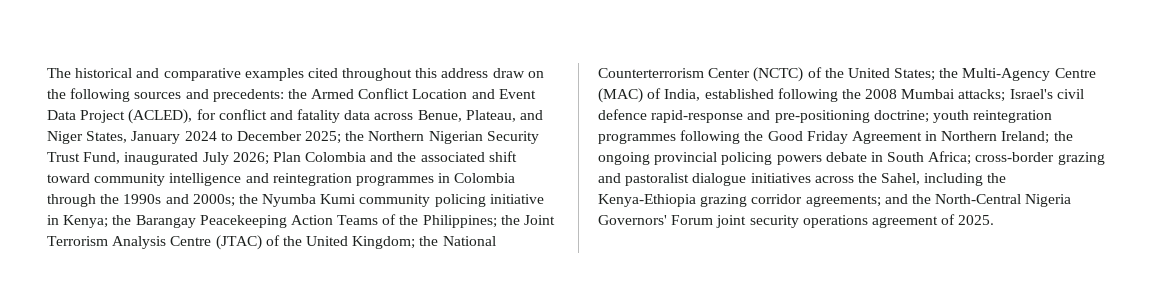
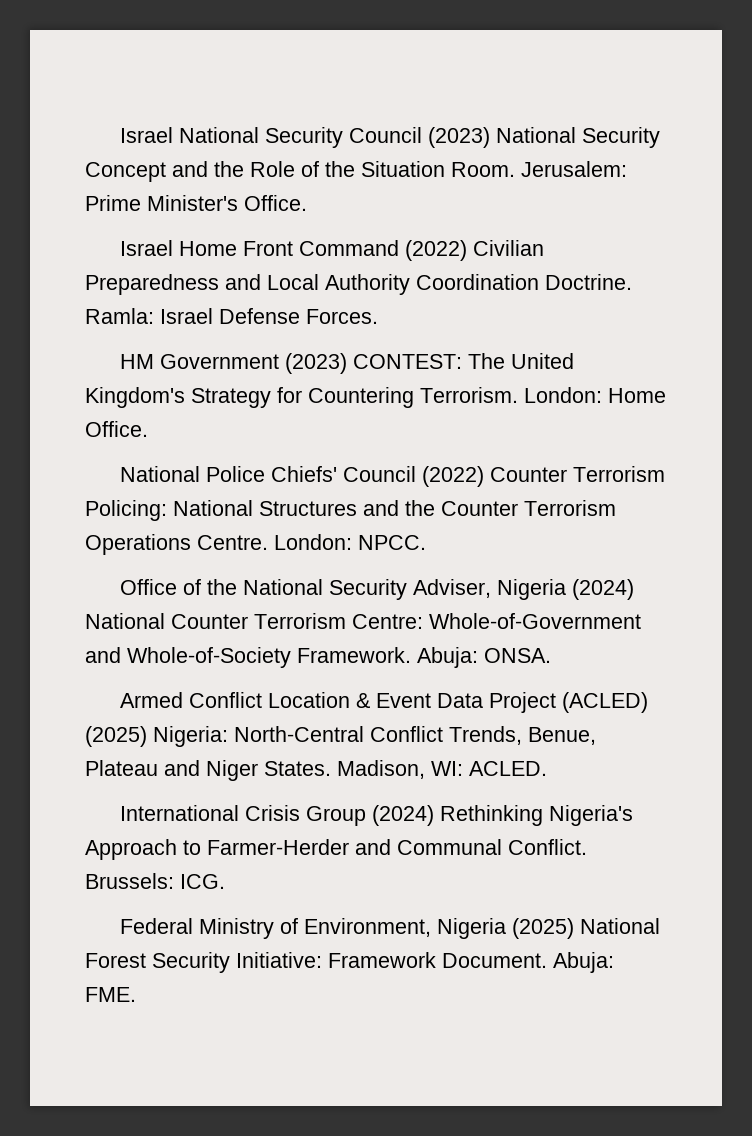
[47,68,544,81] [47,88,307,102] The historical and comparative examples cited throughout this address draw on the following sources and precedents: the -> [120,127,661,148] [85,161,627,182] [85,195,307,211] [120,240,545,261] [85,274,632,295] [85,308,378,324] [120,353,575,374] [85,387,666,408] [85,421,148,437] [120,466,666,487] [85,500,616,521] [85,534,426,555] [120,579,635,600] [85,613,641,629] [85,647,551,668] Israel National Security Council (2023) National Security Concept and the Role of the Situation Room. Jerusalem: Prime Minister's Office. // Israel Home Front Command (2022) Civilian Preparedness and Local Authority Coordination Doctrine. Ramla: Israel Defense Forces. // HM Government (2023) CONTEST: The United Kingdom's Strategy for Countering Terrorism. London: Home Office. // National Police Chiefs' Council (2022) Counter Terrorism Policing: National Structures and the Counter Terrorism Operations Centre. London: NPCC. // Office of the National Security Adviser, Nigeria (2024) National Counter Terrorism Centre: Whole-of-Government and Whole-of-Society Framework. Abuja: ONSA. //
[471,89,495,99] and -> [356,693,371,708] &
[128,109,544,124] [47,131,539,144] [47,151,517,165] [47,173,516,186] [47,194,544,207] [47,214,556,228] [47,235,496,250] [598,67,1096,82] [598,88,1084,103] [598,109,1053,123] [598,130,1073,144] [598,151,1105,165] [598,173,1007,186] [598,194,1072,207] [598,214,995,228] (ACLED), for conflict and fatality data across Benue, Plateau, and Niger States, January 2024 to December 2025; the Northern Nigerian Security Trust Fund, inaugurated July 2026; Plan Colombia and the associated shift toward community intelligence and reintegration programmes in Colombia through the 1990s and 2000s; the Nyumba Kumi community policing initiative in Kenya; the Barangay Peacekeeping Action Teams of the Philippines; the Joint Terrorism Analysis Centre (JTAC) of the United Kingdom; the National Counterterrorism Center (NCTC) of the United States; the Multi-Agency Centre (MAC) of India, established following the 2008 Mumbai attacks; Israel's civil defence rapid-response and pre-positioning doctrine; youth reintegration programmes following the Good Friday Agreement in Northern Ireland; the ongoing provincial policing powers debate in South Africa; cross-border grazing and pastoralist dialogue initiatives across the Sahel, including the Kenya-Ethiopia grazing corridor agreements; and the North-Central Nigeria Governors' Forum joint security operations agreement of 2025. -> [562,692,649,713] [85,726,596,747] [85,760,547,781] [120,805,634,826] [85,839,587,860] [85,873,225,889] [120,918,661,939] [85,952,614,973] [85,987,136,1002] (ACLED) (2025) Nigeria: North-Central Conflict Trends, Benue, Plateau and Niger States. Madison, WI: ACLED. // International Crisis Group (2024) Rethinking Nigeria's Approach to Farmer-Herder and Communal Conflict. Brussels: ICG. // Federal Ministry of Environment, Nigeria (2025) National Forest Security Initiative: Framework Document. Abuja: FME.

